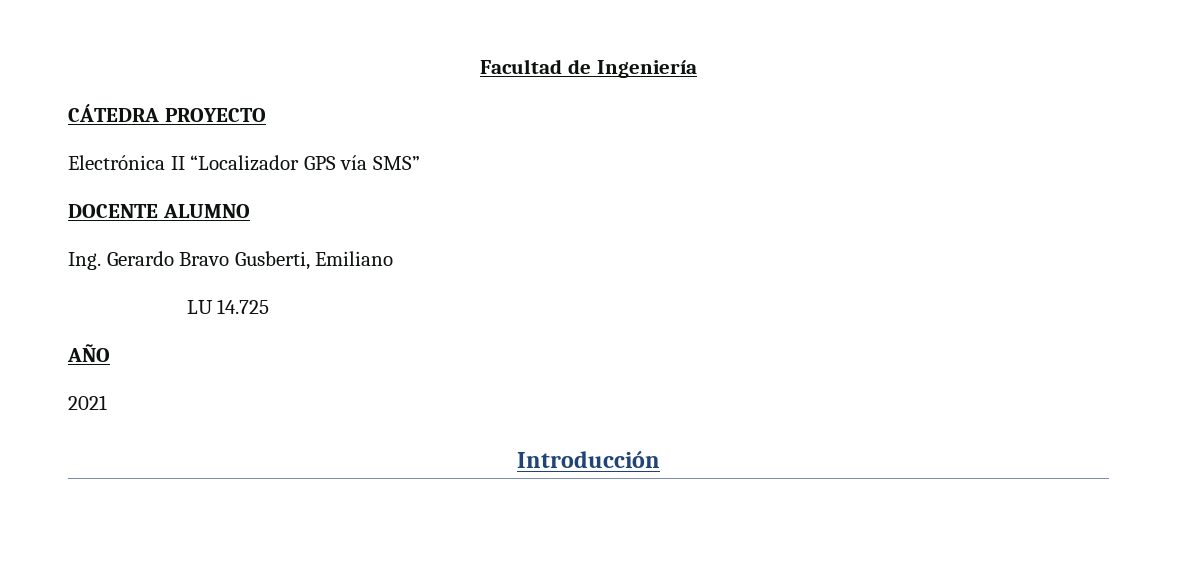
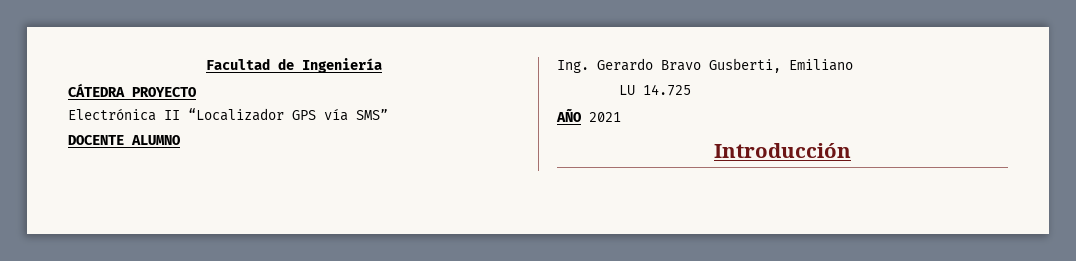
(110, 353) // -> (581, 115) none

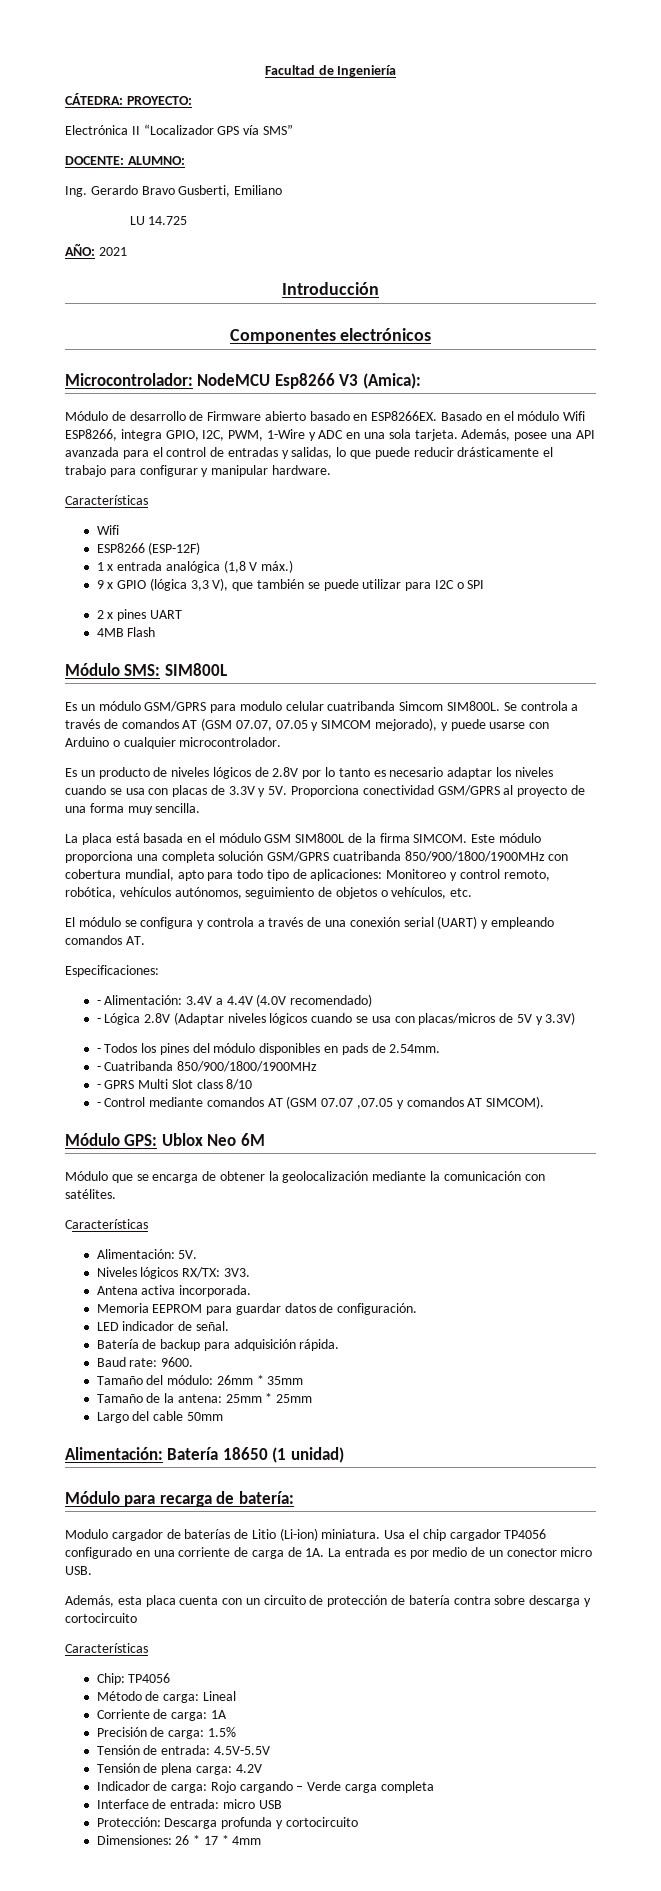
[68,83,196,97] CÁTEDRA PROYECTO -> [65,93,192,105] CÁTEDRA: PROYECTO:
[68,135,180,145] DOCENTE ALUMNO -> [65,156,185,165] DOCENTE: ALUMNO:
[556,109,581,122] AÑO -> [65,243,95,256] AÑO:
(851, 150) none -> [229,328,432,344] [65,373,421,389] [65,411,586,421] [65,429,595,441] [65,447,554,459] [65,465,331,477] [65,495,148,505] [96,525,119,535] [96,542,201,555] [96,560,294,573] [96,578,485,591] [96,609,182,621] [96,627,156,637] [65,663,227,676] [65,701,579,713] [65,718,550,731] [65,737,282,749] [65,767,553,779] [65,785,585,797] [65,803,201,815] [65,833,541,845] [65,851,569,863] [65,869,550,881] [65,887,473,899] [65,916,554,929] [65,935,145,945] [65,965,159,977] [96,994,373,1007] [96,1012,576,1025] [96,1043,441,1055] [96,1061,318,1072] [96,1079,253,1090] [96,1096,545,1109] [65,1133,265,1146] [65,1171,545,1183] [65,1189,116,1199] [65,1219,148,1229] [96,1249,198,1259] [96,1267,250,1279] [96,1285,252,1297] [96,1303,418,1315] [96,1321,229,1331] [96,1339,340,1351] [96,1357,194,1367] [96,1375,304,1385] [96,1393,313,1403] [96,1411,223,1423] [65,1447,344,1463] [65,1491,294,1507] [65,1528,547,1541] [65,1547,593,1559] [65,1566,92,1575] [65,1595,591,1607] [65,1613,137,1623] [65,1643,148,1653] [96,1673,171,1685] [96,1691,236,1703] [96,1709,227,1721] [96,1727,236,1739] [96,1745,270,1755] [96,1763,262,1775] [96,1781,434,1793] [96,1799,282,1809] [96,1817,358,1829] [96,1835,262,1845] // Componentes electrónicos // Microcontrolador: NodeMCU Esp8266 V3 (Amica): // Módulo de desarrollo de Firmware abierto basado en ESP8266EX. Basado en el módulo Wifi ESP8266, integra GPIO, I2C, PWM, 1-Wire y ADC en una sola tarjeta. Además, posee una API avanzada para el control de entradas y salidas, lo que puede reducir drásticamente el trabajo para configurar y manipular hardware. // Características // Wifi // ESP8266 (ESP-12F) // 1 x entrada analógica (1,8 V máx.) // 9 x GPIO (lógica 3,3 V), que también se puede utilizar para I2C o SPI // 2 x pines UART // 4MB Flash // Módulo SMS: SIM800L // Es un módulo GSM/GPRS para modulo celular cuatribanda Simcom SIM800L. Se controla a través de comandos AT (GSM 07.07, 07.05 y SIMCOM mejorado), y puede usarse con Arduino o cualquier microcontrolador. // Es un producto de niveles lógicos de 2.8V por lo tanto es necesario adaptar los niveles cuando se usa con placas de 3.3V y 5V. Proporciona conectividad GSM/GPRS al proyecto de una forma muy sencilla. // La placa está basada en el módulo GSM SIM800L de la firma SIMCOM. Este módulo proporciona una completa solución GSM/GPRS cuatribanda 850/900/1800/1900MHz con cobertura mundial, apto para todo tipo de aplicaciones: Monitoreo y control remoto, robótica, vehículos autónomos, seguimiento de objetos o vehículos, etc. // El módulo se configura y controla a través de una conexión serial (UART) y empleando comandos AT. // Especificaciones: // - Alimentación: 3.4V a 4.4V (4.0V recomendado) // - Lógica 2.8V (Adaptar niveles lógicos cuando se usa con placas/micros de 5V y 3.3V) // - Todos los pines del módulo disponibles en pads de 2.54mm. // - Cuatribanda 850/900/1800/1900MHz // - GPRS Multi Slot class 8/10 // - Control mediante comandos AT (GSM 07.07 ,07.05 y comandos AT SIMCOM). // Módulo GPS: Ublox Neo 6M // Módulo que se encarga de obtener la geolocalización mediante la comunicación con satélites. // Características // Alimentación: 5V. // Niveles lógicos RX/TX: 3V3. // Antena activa incorporada. // Memoria EEPROM para guardar datos de configuración. // LED indicador de señal. // Batería de backup para adquisición rápida. // Baud rate: 9600. // Tamaño del módulo: 26mm * 35mm // Tamaño de la antena: 25mm * 25mm // Largo del cable 50mm // Alimentación: Batería 18650 (1 unidad) // Módulo para recarga de batería: // Modulo cargador de baterías de Litio (Li-ion) miniatura. Usa el chip cargador TP4056 configurado en una corriente de carga de 1A. La entrada es por medio de un conector micro USB. // Además, esta placa cuenta con un circuito de protección de batería contra sobre descarga y cortocircuito // Características // Chip: TP4056 // Método de carga: Lineal // Corriente de carga: 1A // Precisión de carga: 1.5% // Tensión de entrada: 4.5V-5.5V // Tensión de plena carga: 4.2V // Indicador de carga: Rojo cargando – Verde carga completa // Interface de entrada: micro USB // Protección: Descarga profunda y cortocircuito // Dimensiones: 26 * 17 * 4mm

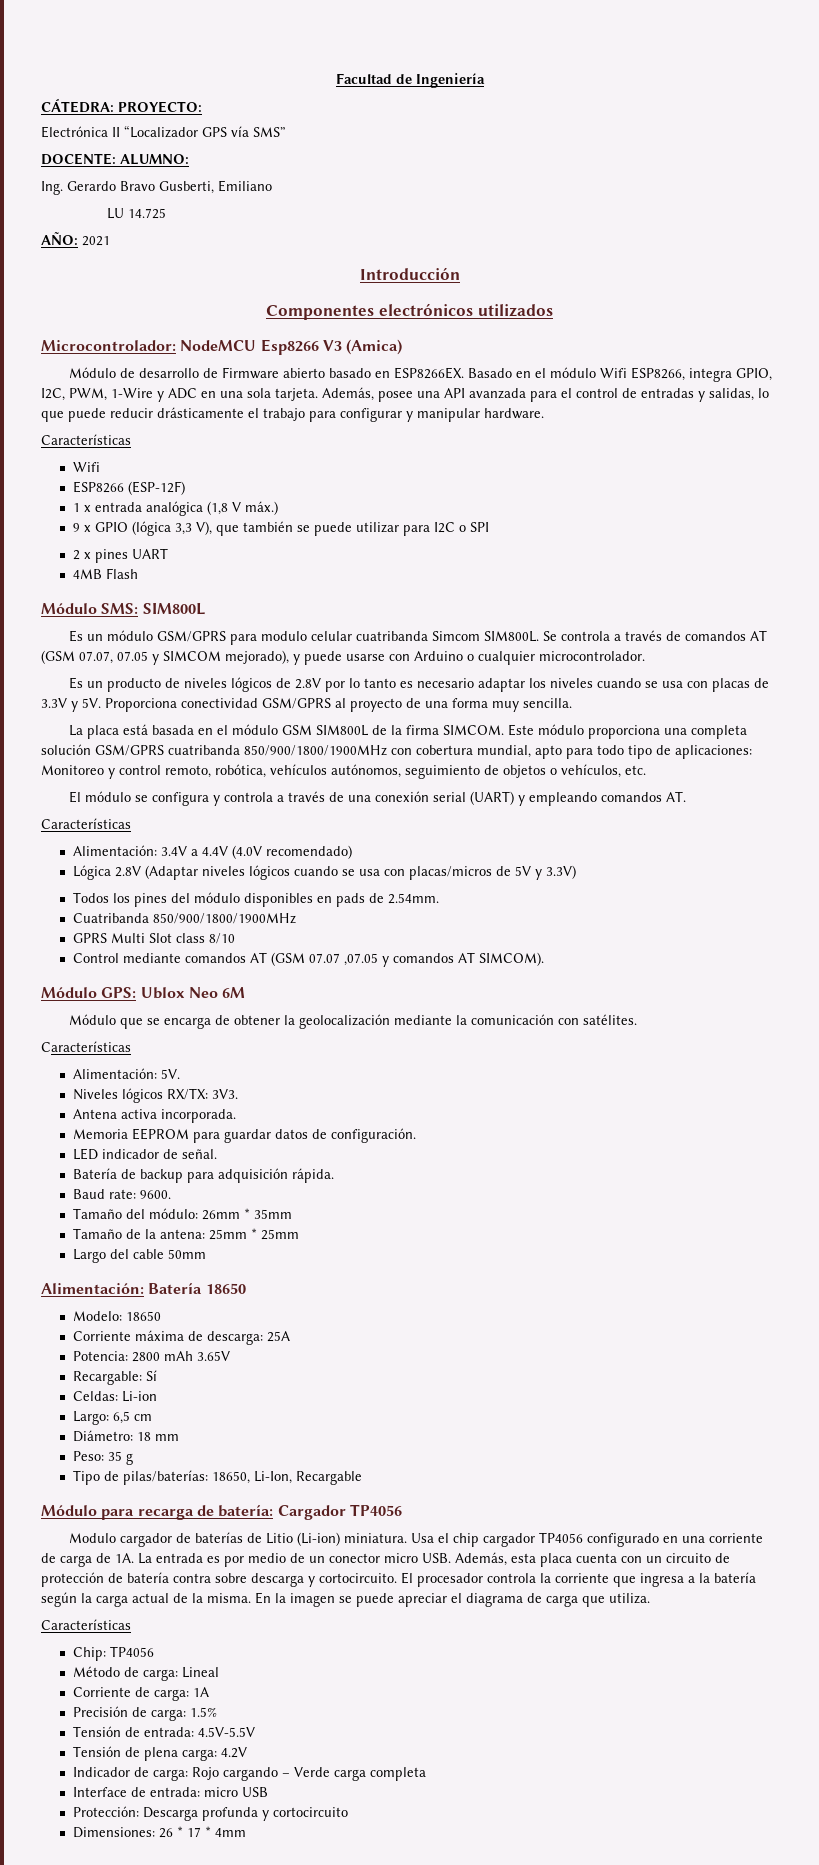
(432, 334) none -> [477,304,553,317] utilizados
[362,373,421,389] (Amica): -> [346,339,403,355] (Amica)
[65,965,159,977] [96,1000,101,1005] Especificaciones: // - -> [41,818,131,829] Características //
[96,1018,101,1023] - -> (353, 852) none
[96,1048,101,1053] - -> (577, 872) none
[96,1066,101,1071] - -> (440, 898) none
[96,1084,101,1089] - -> (297, 918) none
[96,1102,101,1107] - -> (236, 938) none
[272,1447,344,1463] (1 unidad) -> [73,1311,162,1321] [73,1330,291,1345] [73,1351,231,1362] [73,1370,158,1385] [73,1391,158,1402] [73,1411,153,1425] [73,1430,180,1442] [73,1451,134,1465] [73,1470,363,1485] // Modelo: 18650 // Corriente máxima de descarga: 25A // Potencia: 2800 mAh 3.65V // Recargable: Sí // Celdas: Li-ion // Largo: 6,5 cm // Diámetro: 18 mm // Peso: 35 g // Tipo de pilas/baterías: 18650, Li-Ion, Recargable
(294, 1497) none -> [277,1504,402,1520] Cargador TP4056
(92, 1570) // -> (451, 1558) none
[65,1613,137,1623] cortocircuito -> [319,1572,756,1587] [41,1592,650,1607] cortocircuito. El procesador controla la corriente que ingresa a la batería según la carga actual de la misma. En la imagen se puede apreciar el diagrama de carga que utiliza.

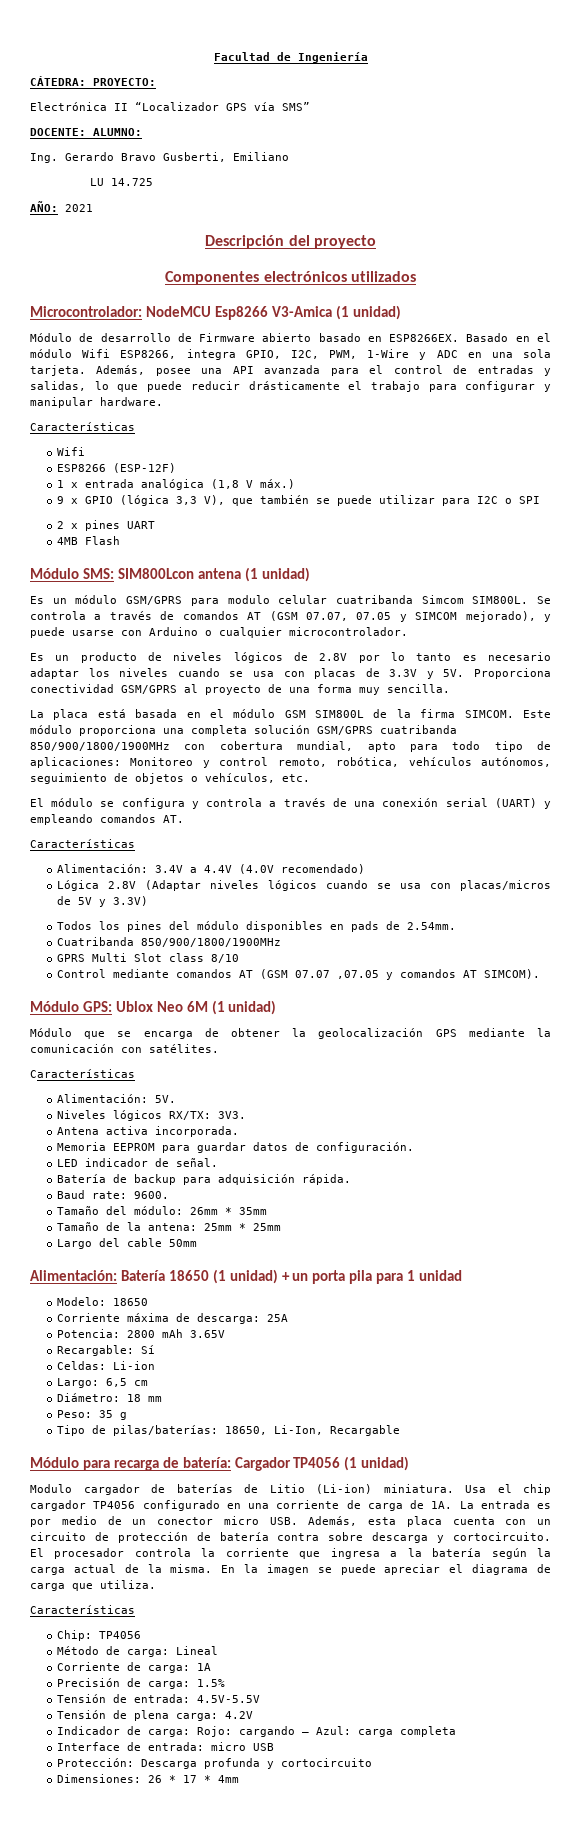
[359,267,460,280] Introducción -> [205,235,376,249] Descripción del proyecto
[322,339,403,355] V3 (Amica) -> [271,305,401,320] V3-Amica (1 unidad)
[142,603,205,615] SIM800L -> [117,567,310,582] SIM800Lcon antena (1 unidad)
(246, 992) none -> [211,1000,277,1015] (1 unidad)
(390, 1021) none -> [435,1029,457,1037] GPS
(246, 1288) none -> [212,1269,463,1284] (1 unidad) + un porta pila para 1 unidad
(402, 1510) none -> [344,1456,410,1471] (1 unidad)
[192,1767,220,1780] Rojo -> [197,1726,233,1737] Rojo:
[294,1767,331,1777] Verde -> [316,1726,352,1735] Azul:

